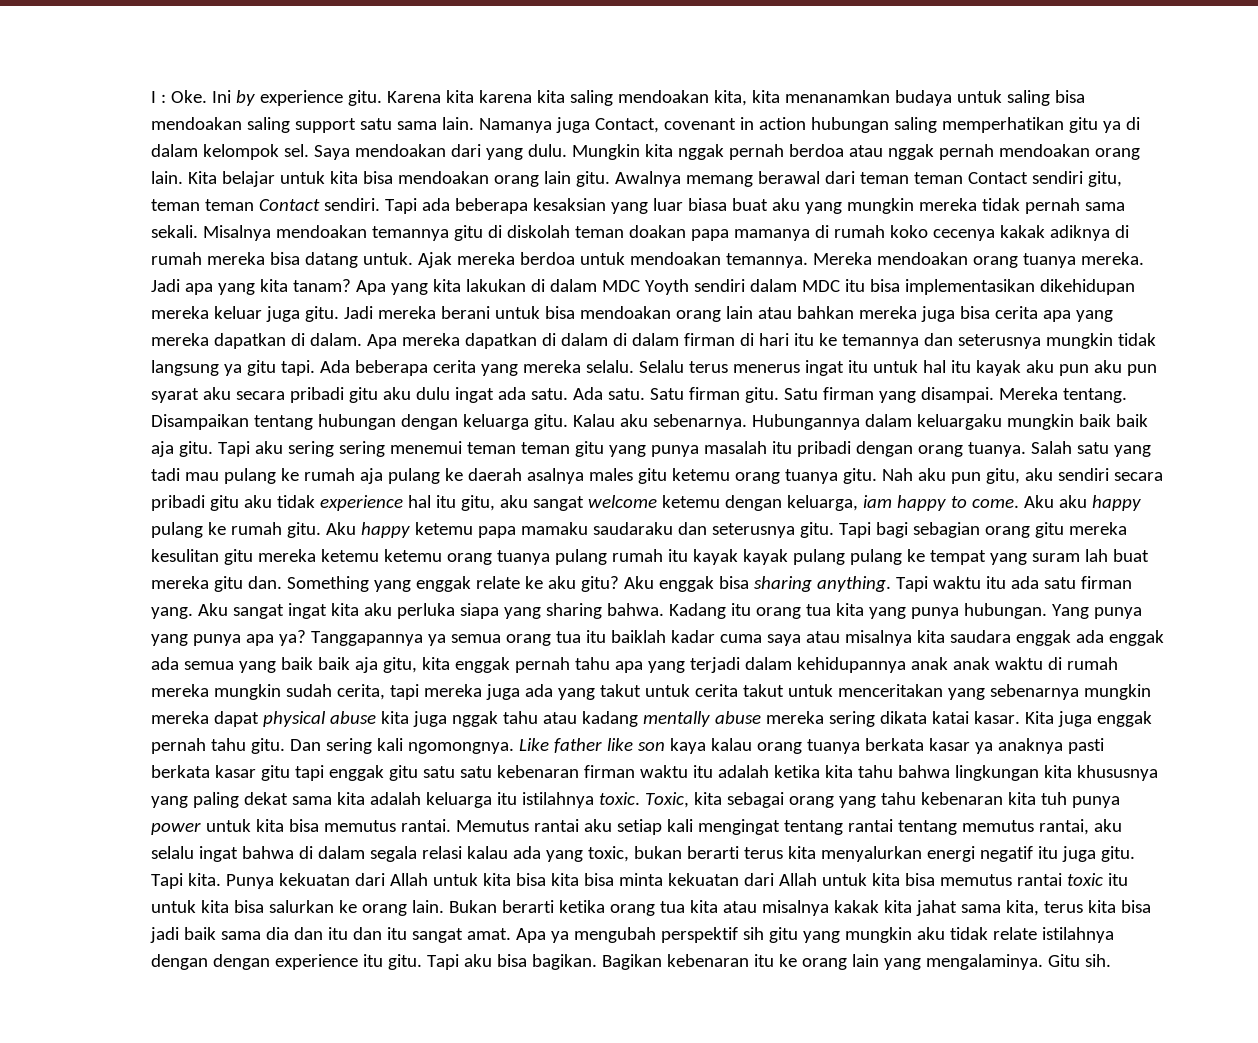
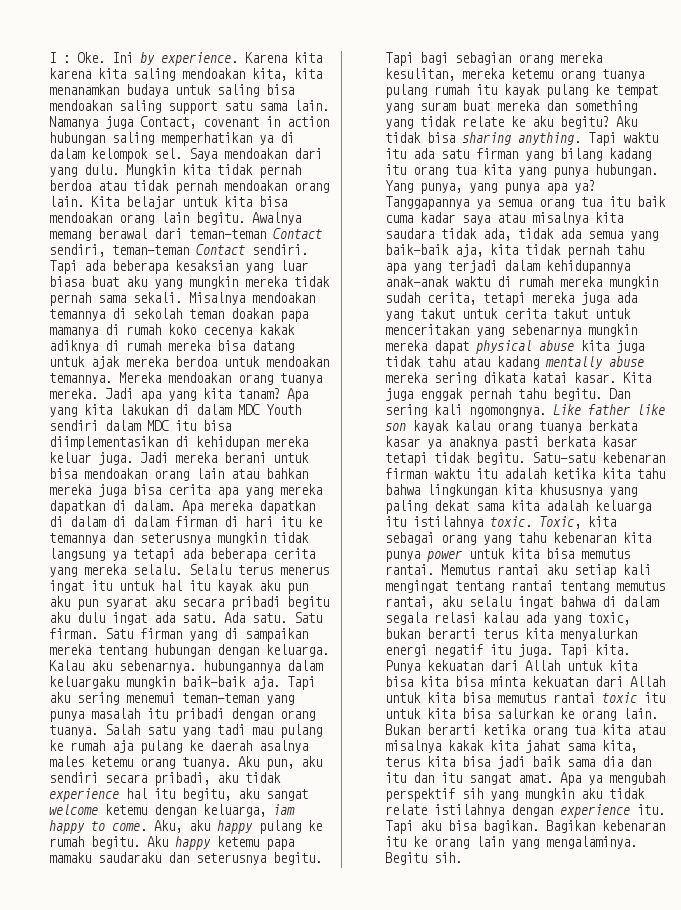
[259,90,382,106] experience gitu. -> [161,52,239,66] experience.
[1068,117,1098,133] gitu -> (253, 139) none
[677,144,724,160] nggak -> [217,164,254,175] tidak
[887,144,934,160] nggak -> [133,180,170,191] tidak
[575,171,610,187] gitu. -> [196,212,246,225] begitu.
[859,171,1122,187] [150,199,254,211] teman teman Contact sendiri gitu, teman teman -> [189,228,323,239] [49,244,190,257] teman-teman Contact sendiri, teman-teman
[453,225,570,241] gitu di diskolah -> [112,308,183,319] di sekolah
[362,252,452,268] untuk. Ajak -> [49,356,121,369] untuk ajak
[644,279,689,295] Yoyth -> [266,404,302,415] Youth
[904,279,1135,295] [150,306,339,322] implementasikan dikehidupan mereka keluar juga gitu. -> [49,436,309,450] [49,452,134,465] diimplementasikan di kehidupan mereka keluar juga.
[246,360,350,376] gitu tapi. Ada -> [133,548,204,562] tetapi ada
[348,387,378,403] gitu -> [287,596,330,609] begitu
[688,387,779,403] firman gitu. -> [49,628,99,639] firman.
[920,387,1127,403] [150,414,249,430] disampai. Mereka tentang. Disampaikan -> [224,628,309,642] [49,644,92,655] di sampaikan mereka
[462,414,568,430] keluarga gitu. -> [266,644,330,657] keluarga.
[751,414,860,430] Hubungannya -> [203,660,281,673] hubungannya
[1078,414,1148,427] [150,441,604,457] baik baik aja gitu. Tapi aku sering sering menemui teman teman gitu -> [182,676,316,690] [49,692,260,705] baik-baik aja. Tapi aku sering menemui teman-teman
[637,468,1020,484] gitu ketemu orang tuanya gitu. Nah aku pun gitu, -> [91,756,295,770] ketemu orang tuanya. Aku pun,
[150,495,239,511] pribadi gitu -> [154,772,211,786] pribadi,
[460,495,495,511] gitu, -> [182,788,232,801] begitu,
[1023,495,1054,508] Aku -> [154,820,183,833] Aku,
[286,522,321,538] gitu. -> [91,836,141,849] begitu.
[799,522,834,538] gitu. -> [273,852,323,865] begitu.
[1034,522,1127,538] [150,549,253,565] gitu mereka kesulitan gitu -> [560,52,603,63] [385,68,456,81] mereka kesulitan,
[383,549,442,562] ketemu -> (554, 73) none
[742,549,845,565] kayak pulang -> (541, 90) none
[1084,549,1108,562] lah -> (457, 106) none
[213,576,714,592] gitu dan. Something yang enggak relate ke aku gitu? Aku enggak -> [546,100,638,113] [385,116,638,129] [385,132,422,143] dan something yang tidak relate ke aku begitu? Aku tidak
[150,603,726,619] yang. Aku sangat ingat kita aku perluka siapa yang sharing bahwa. Kadang -> [525,148,652,161] yang bilang kadang
[1093,607,1142,619] punya -> [420,183,463,194] punya,
[610,630,762,643] baiklah kadar cuma -> [637,196,667,207] [385,212,456,223] baik cuma kadar
[1015,630,1164,646] [150,657,510,673] enggak ada enggak ada semua yang baik baik aja gitu, kita enggak -> [441,228,659,241] [385,244,562,257] tidak ada, tidak ada semua yang baik-baik aja, kita tidak
[910,657,990,670] anak anak -> [385,276,450,287] anak-anak
[389,684,419,700] tapi -> [483,292,526,306] tetapi
[451,711,498,727] nggak -> [385,356,422,367] tidak
[250,738,285,754] gitu. -> [553,388,603,401] begitu.
[669,738,706,754] kaya -> [413,420,450,433] kayak
[260,765,492,781] gitu tapi enggak gitu satu satu -> [385,452,596,466] tetapi tidak begitu. Satu-satu
[1040,792,1067,805] tuh -> (652, 537) none
[1061,846,1135,862] juga gitu. -> [518,644,554,657] juga.
[768,927,798,943] gitu -> (484, 793) none
[212,954,422,970] dengan experience itu gitu. -> [560,804,666,818] experience itu.
[1047,954,1080,967] Gitu -> [385,852,428,865] Begitu

